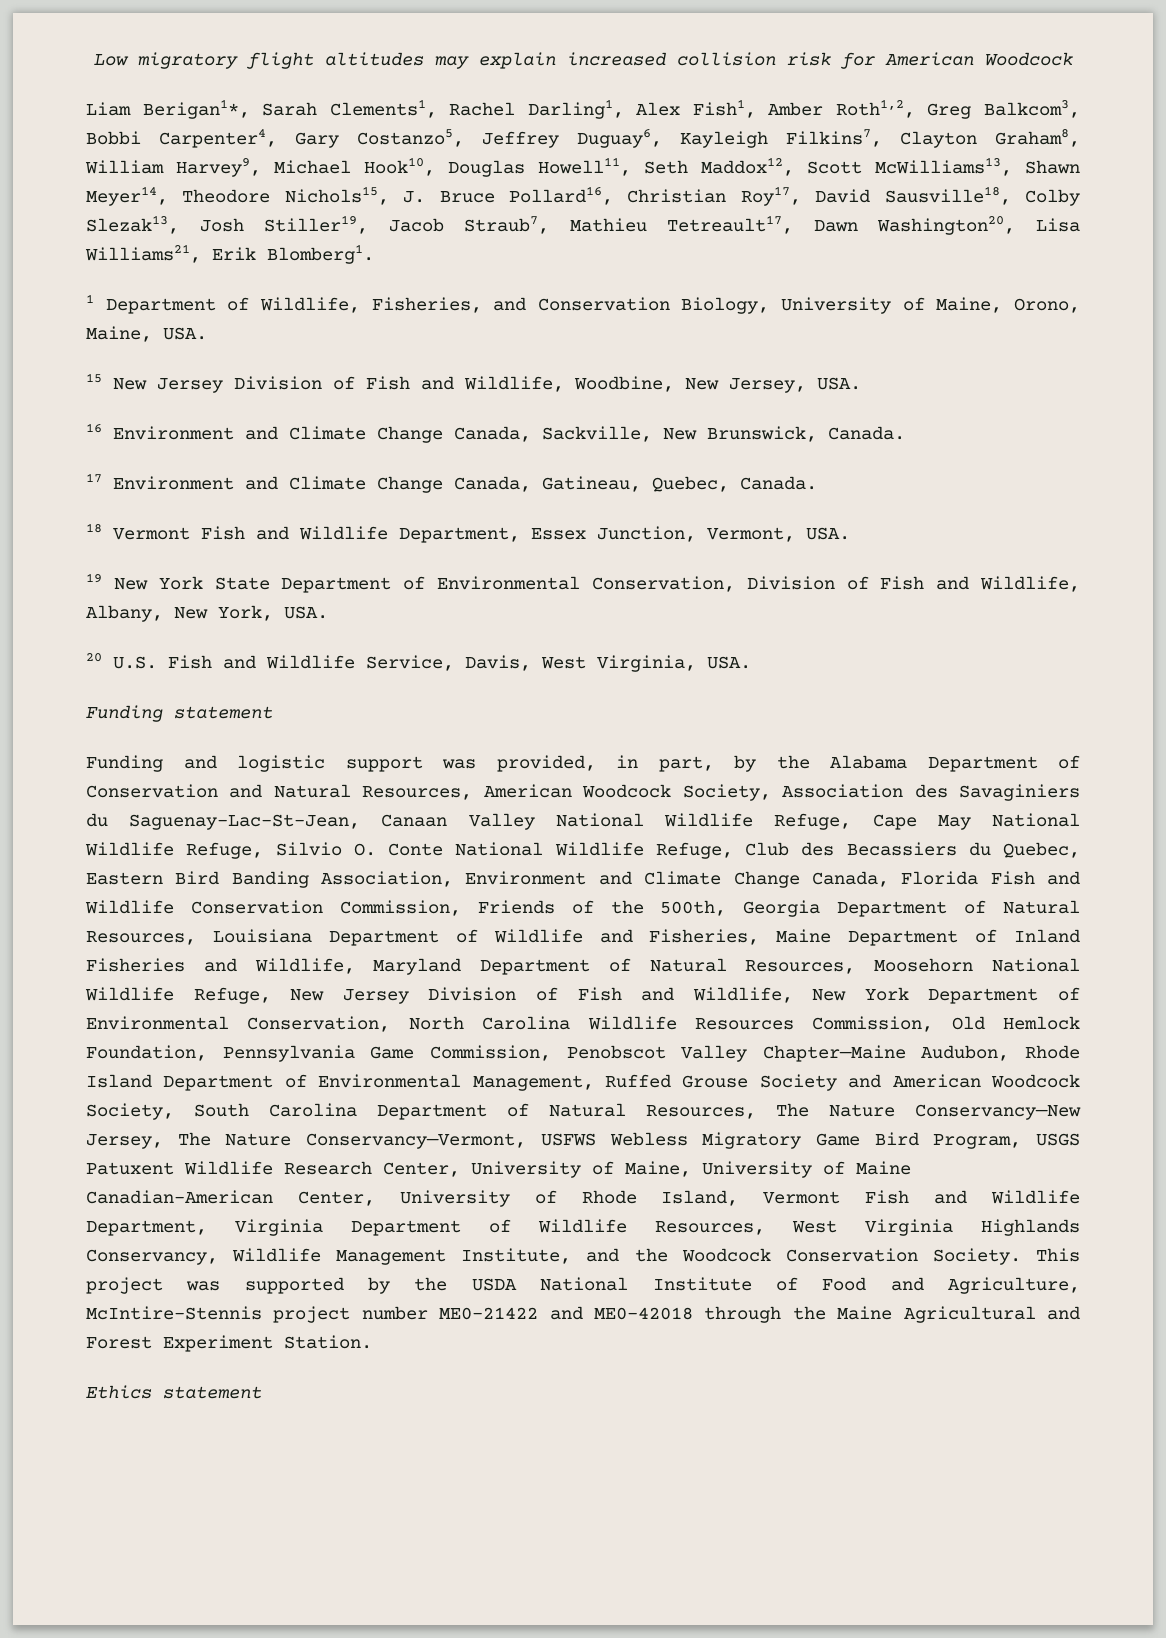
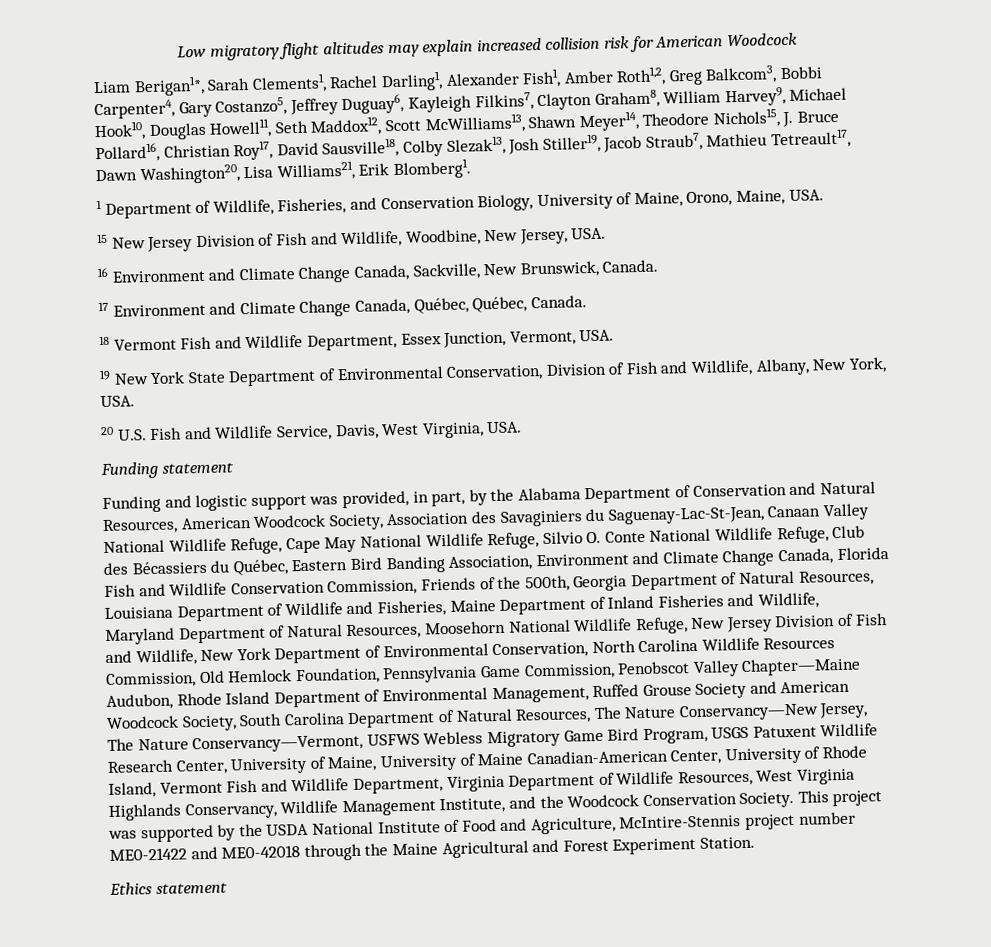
[636,102,681,116] Alex -> [445,72,520,86] Alexander
[542,476,729,492] Gatineau, Quebec, -> [413,296,528,314] Québec, Québec,
[846,842,1080,858] Becassiers du Quebec, -> [131,559,289,576] Bécassiers du Québec,

